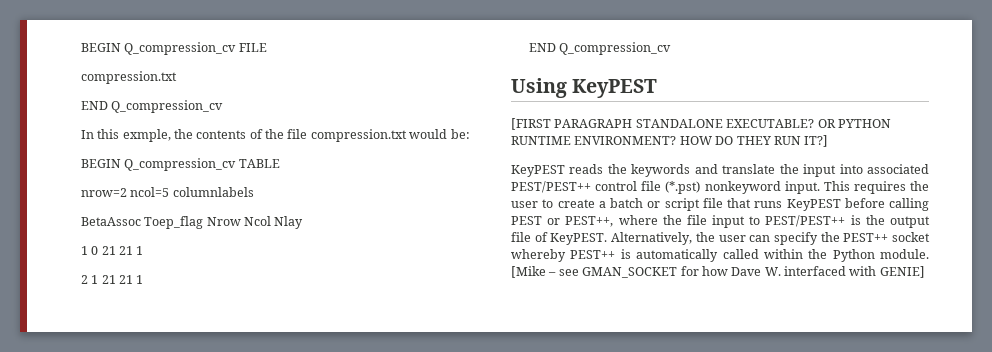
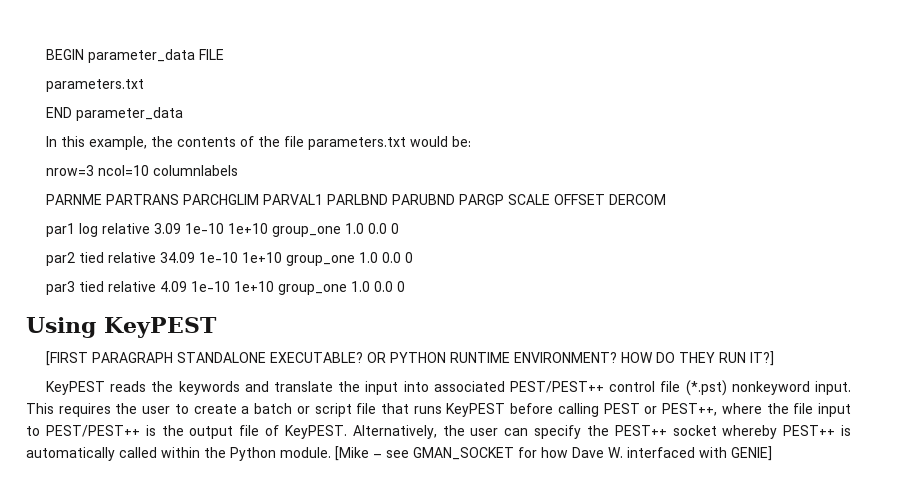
[80,42,237,55] BEGIN Q_compression_cv -> [46,49,196,63] BEGIN parameter_data
[80,71,177,84] [80,100,224,113] compression.txt // END Q_compression_cv -> [46,79,145,92] [46,107,184,121] parameters.txt // END parameter_data
[122,129,171,142] exmple, -> [89,136,148,150] example,
[310,129,407,142] compression.txt -> [308,137,407,150] parameters.txt
[80,158,280,171] [80,187,254,197] [80,216,304,229] [80,246,144,255] [80,275,144,284] [528,42,672,55] BEGIN Q_compression_cv TABLE // nrow=2 ncol=5 columnlabels // BetaAssoc Toep_flag Nrow Ncol Nlay // 1 0 21 21 1 // 2 1 21 21 1 // END Q_compression_cv -> [46,165,239,176] [46,194,667,205] [46,223,400,237] [46,252,414,266] [46,281,406,295] nrow=3 ncol=10 columnlabels // PARNME PARTRANS PARCHGLIM PARVAL1 PARLBND PARUBND PARGP SCALE OFFSET DERCOM // par1 log relative 3.09 1e-10 1e+10 group_one 1.0 0.0 0 // par2 tied relative 34.09 1e-10 1e+10 group_one 1.0 0.0 0 // par3 tied relative 4.09 1e-10 1e+10 group_one 1.0 0.0 0

